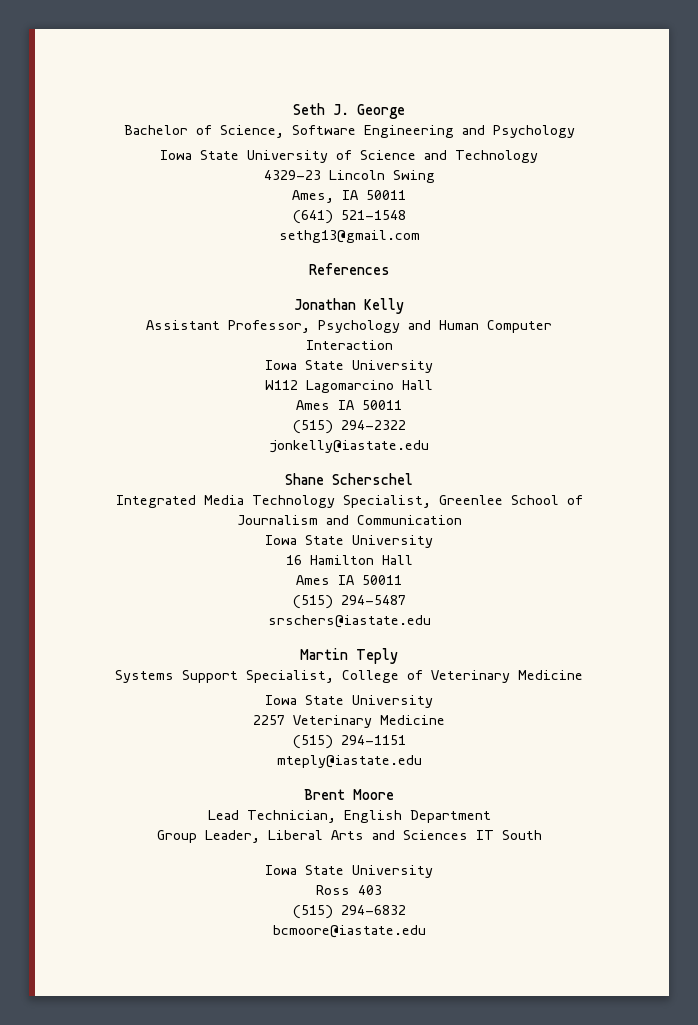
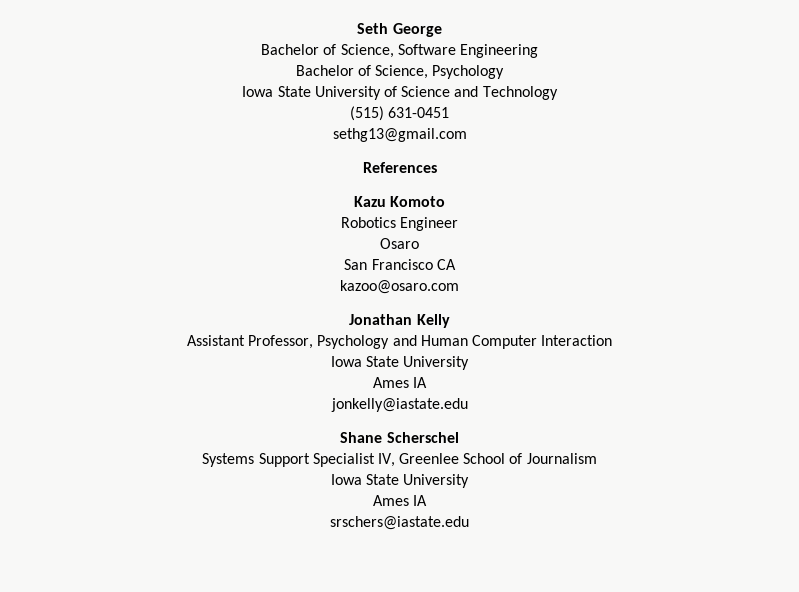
[333,104,349,115] J. -> (389, 28) none
[461,125,485,135] and -> [295,65,429,79] // Bachelor of Science,
[263,170,435,183] [292,190,406,203] [292,210,406,224] [278,230,420,243] [308,263,390,275] 4329-23 Lincoln Swing // Ames, IA 50011 // (641) 521-1548 // sethg13@gmail.com // References -> [349,106,450,121] [332,128,467,142] [362,162,437,173] [353,196,446,207] [340,217,459,231] [380,238,419,249] [344,259,456,270] [340,280,459,294] (515) 631-0451 // sethg13@gmail.com // References // Kazu Komoto // Robotics Engineer // Osaro // San Francisco CA // kazoo@osaro.com
[265,380,433,393] [296,400,402,410] [292,420,406,434] // W112 Lagomarcino Hall // Ames IA 50011 // (515) 294-2322 -> [372,377,428,388] // Ames IA
[115,495,431,508] Integrated Media Technology Specialist, -> [202,453,395,467] Systems Support Specialist IV,
[325,515,462,525] [265,535,433,548] [285,555,413,565] [296,575,402,585] [292,595,406,609] [267,615,431,628] [300,648,398,664] [115,670,583,683] [265,695,433,708] [253,715,445,728] [292,735,406,749] [276,755,422,768] [304,789,394,800] [207,810,491,823] [156,830,542,843] [265,865,433,878] [316,885,382,895] [292,905,406,919] [272,925,426,938] and Communication // Iowa State University // 16 Hamilton Hall // Ames IA 50011 // (515) 294-5487 // srschers@iastate.edu // Martin Teply // Systems Support Specialist, College of Veterinary Medicine // Iowa State University // 2257 Veterinary Medicine // (515) 294-1151 // mteply@iastate.edu // Brent Moore // Lead Technician, English Department // Group Leader, Liberal Arts and Sciences IT South // Iowa State University // Ross 403 // (515) 294-6832 // bcmoore@iastate.edu -> [330,474,470,488] [372,495,428,506] [330,516,469,530] // Iowa State University // Ames IA // srschers@iastate.edu

